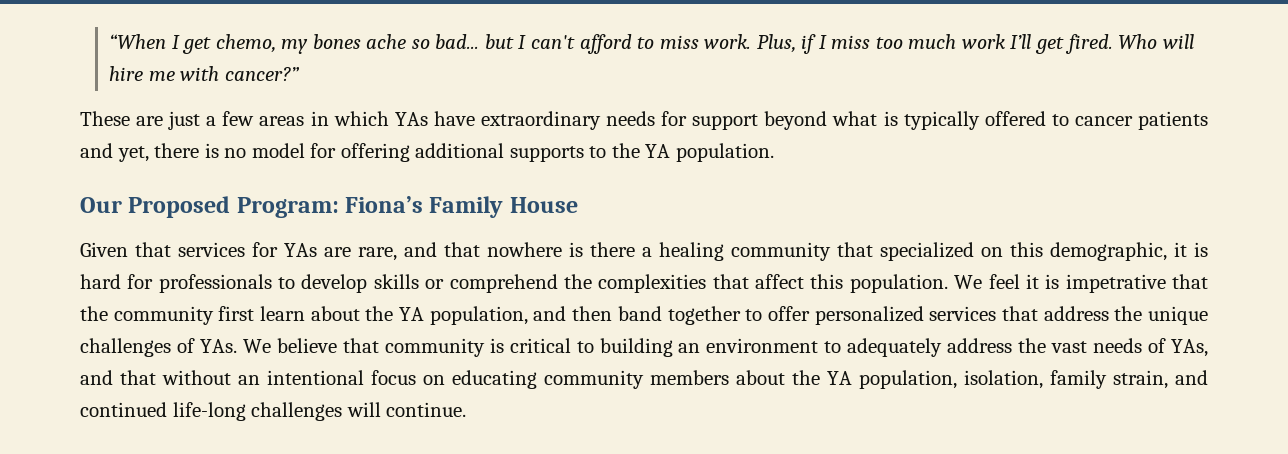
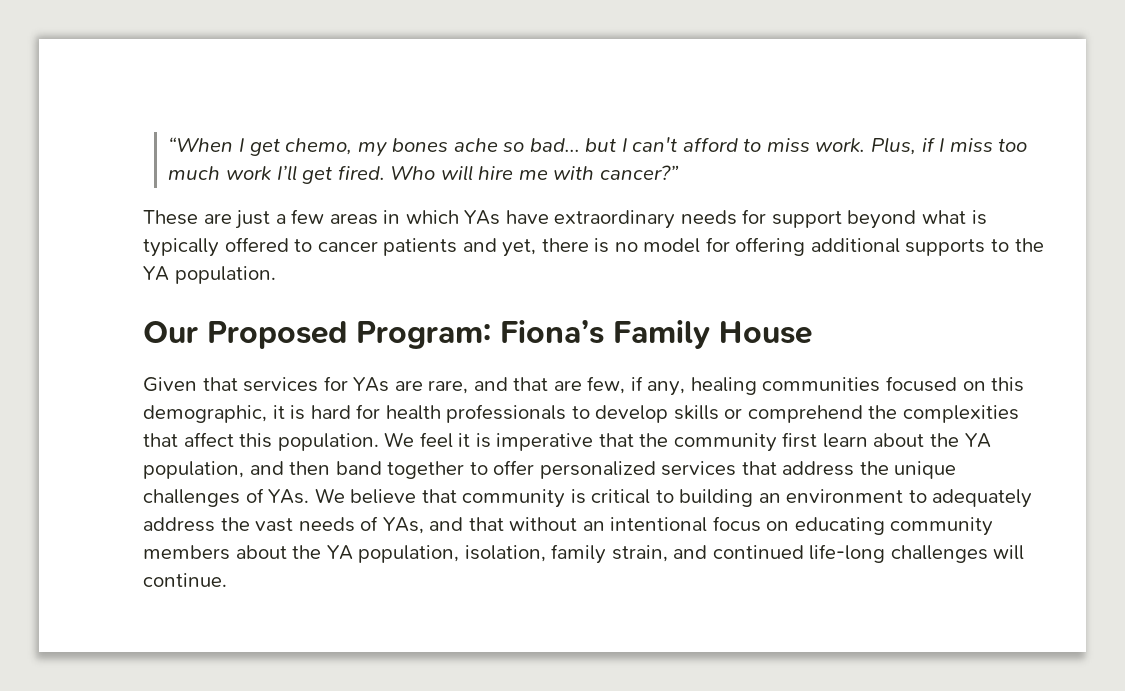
[487,242,974,261] nowhere is there a healing community that specialized -> [553,376,958,396] are few, if any, healing communities focused
(154, 281) none -> [385,405,441,420] health
[1065,274,1166,293] impetrative -> [496,433,594,451] imperative

